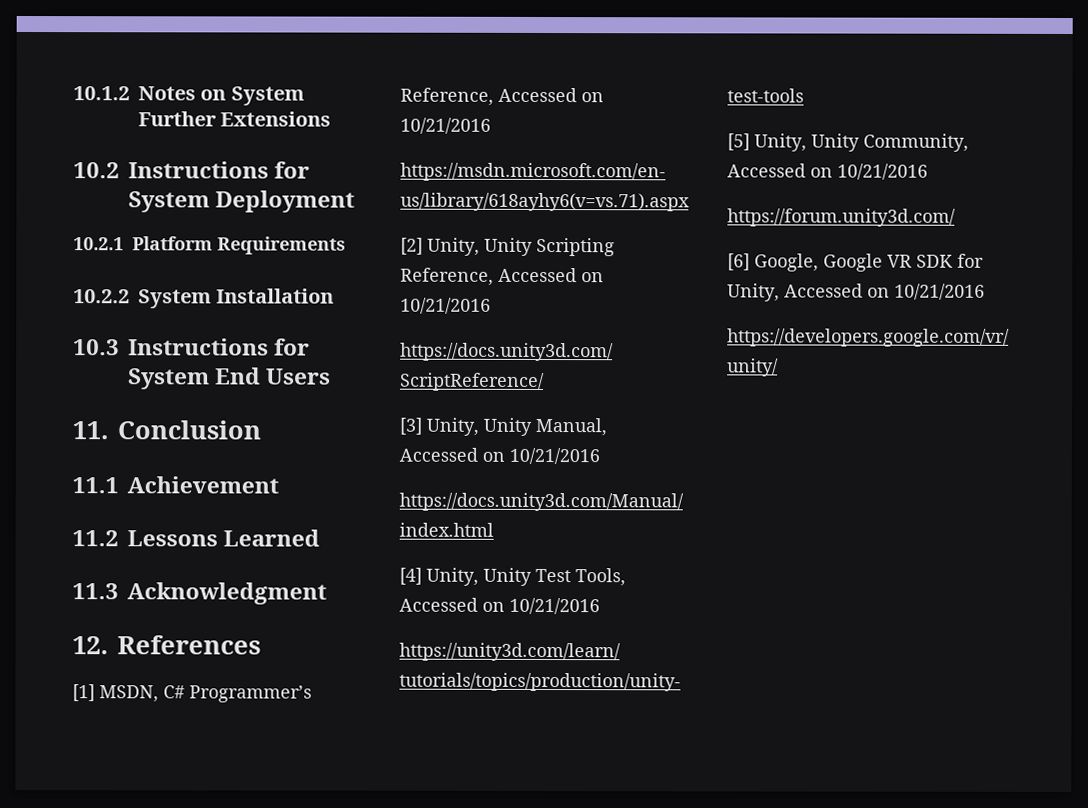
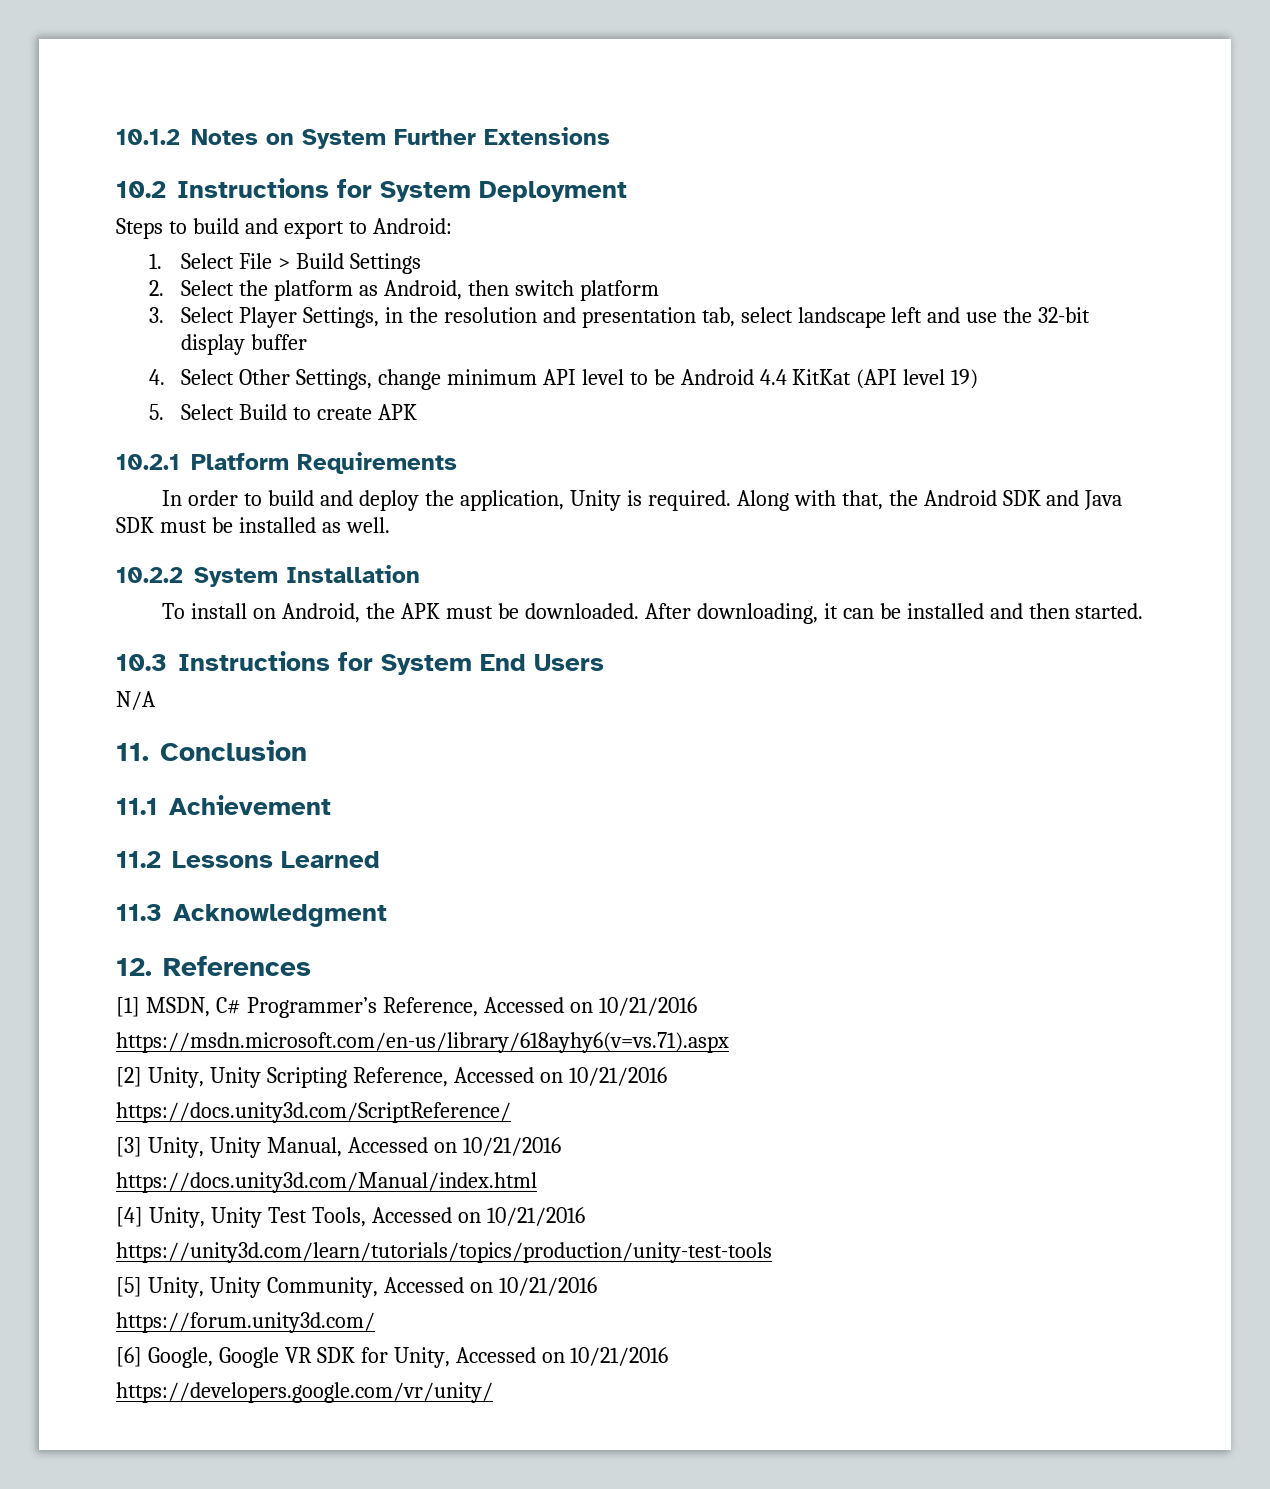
[73,236,346,255] [73,288,335,309] 10.2.1 Platform Requirements // 10.2.2 System Installation -> [116,218,452,239] [148,253,421,274] [148,280,659,301] [148,307,1091,328] [181,334,308,355] [148,369,979,390] [148,404,417,420] [116,452,457,474] [162,490,1123,511] [116,517,390,533] [116,565,420,587] [162,603,1144,624] Steps to build and export to Android: // 1. Select File > Build Settings // 2. Select the platform as Android, then switch platform // 3. Select Player Settings, in the resolution and presentation tab, select landscape left and use the 32-bit display buffer // 4. Select Other Settings, change minimum API level to be Android 4.4 KitKat (API level 19) // 5. Select Build to create APK // 10.2.1 Platform Requirements // In order to build and deploy the application, Unity is required. Along with that, the Android SDK and Java SDK must be installed as well. // 10.2.2 System Installation // To install on Android, the APK must be downloaded. After downloading, it can be installed and then started.
(332, 376) none -> [116,691,156,710] // N/A

